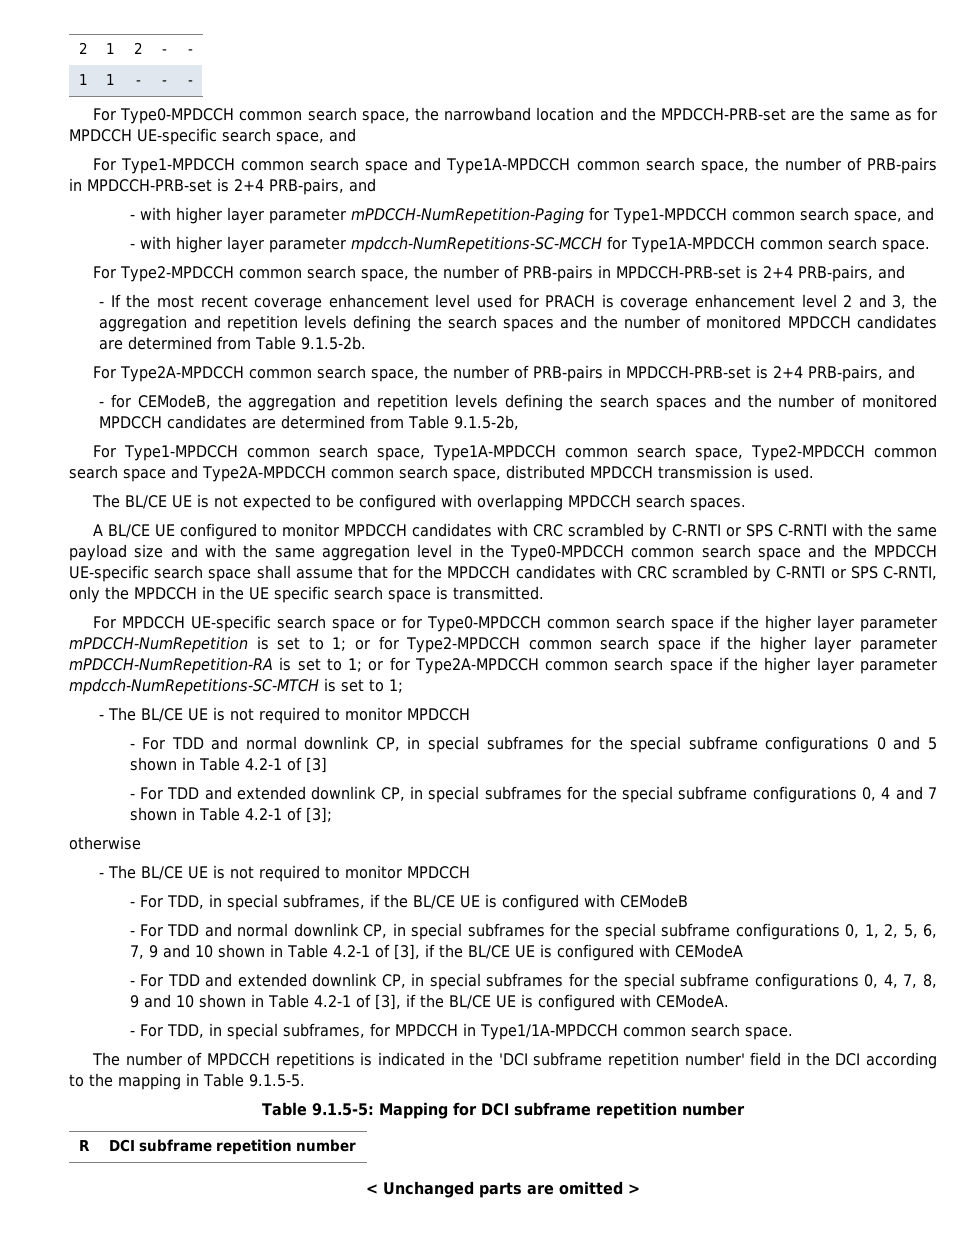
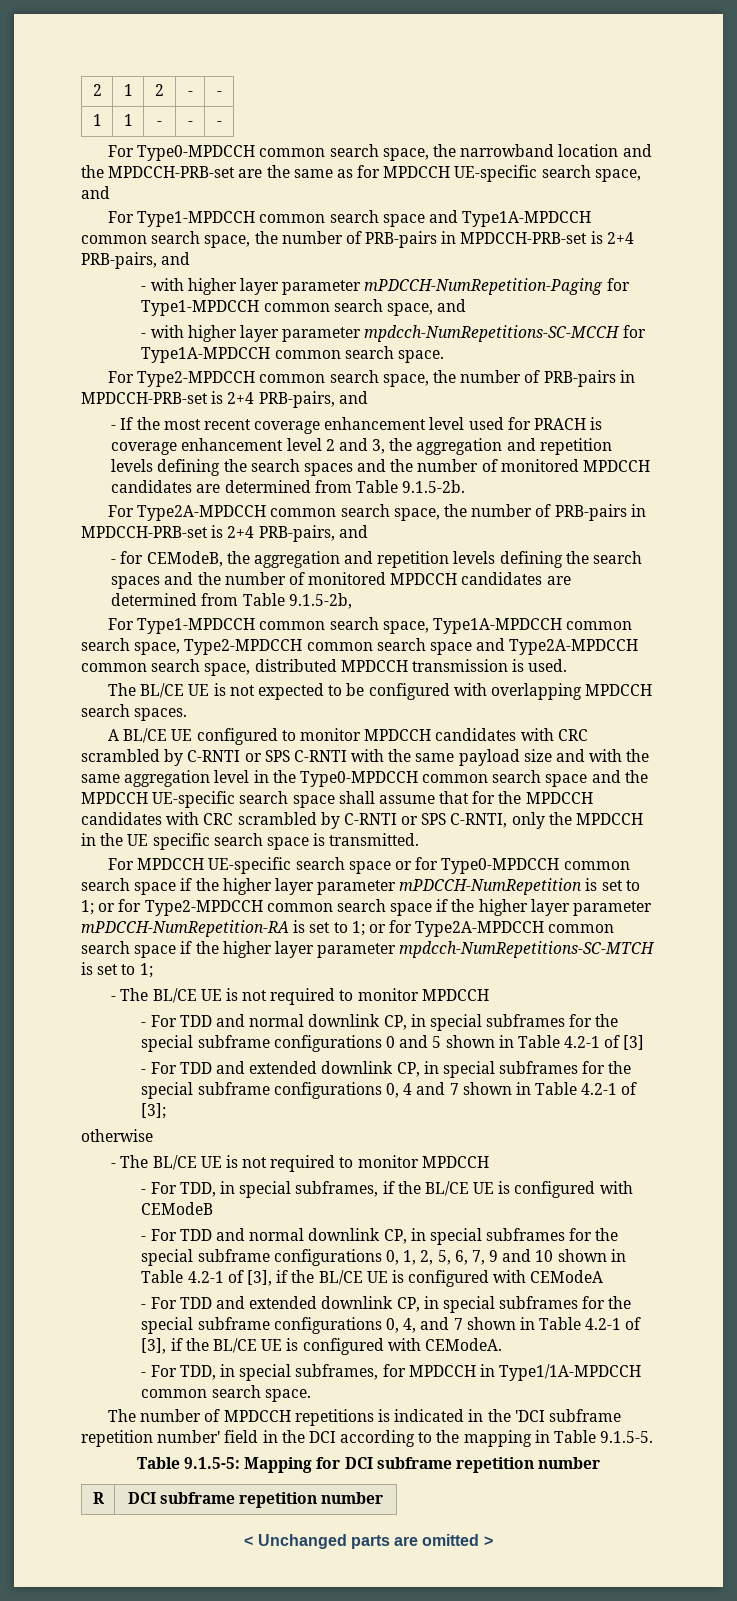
[903,974,937,988] [129,994,194,1008] 7, 8, 9 and 10 -> [420,1317,463,1330] and 7

